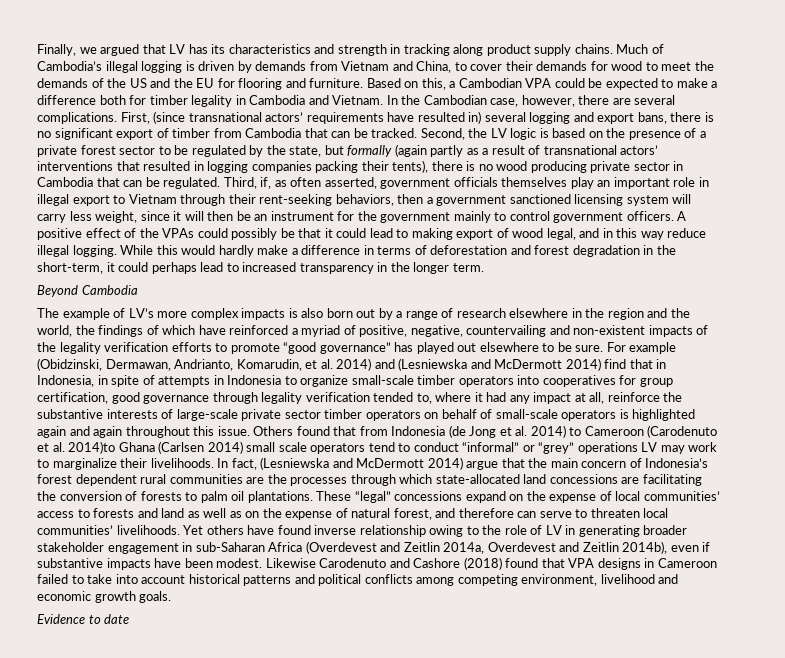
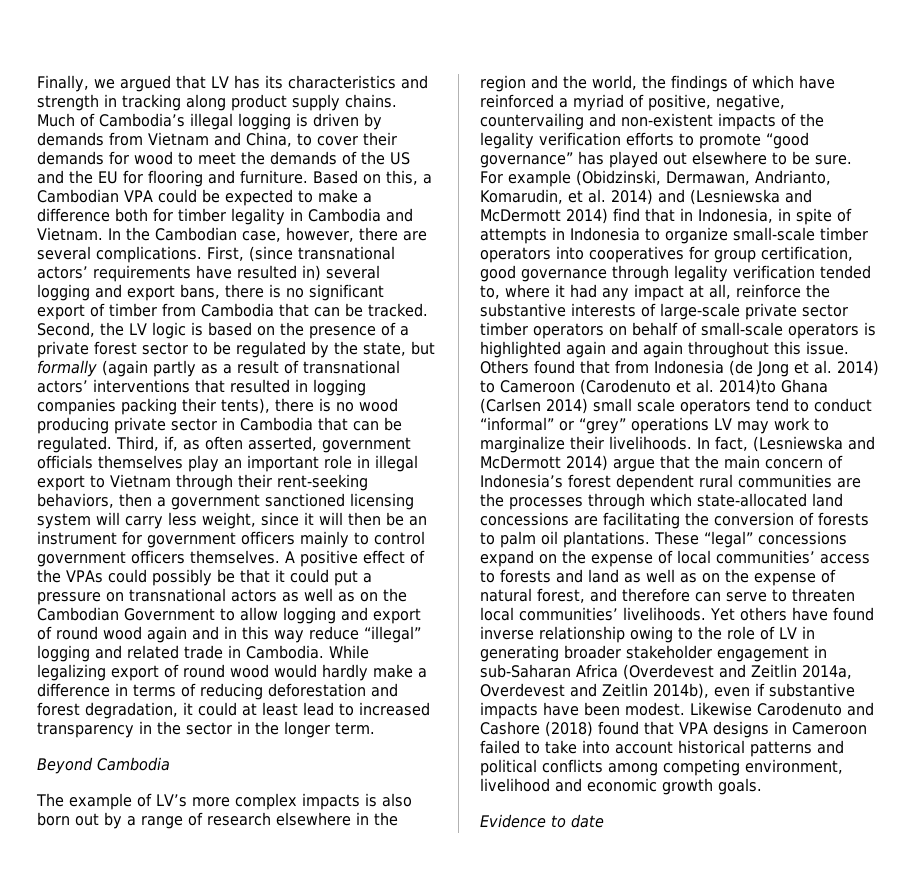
[357,211,451,223] the government -> [147,531,295,548] government officers
[626,211,674,221] officers. -> [131,550,280,564] officers themselves.
[369,228,576,240] lead to making export of wood legal, -> [333,570,372,586] [37,588,407,605] [37,607,421,624] [37,626,187,643] put a pressure on transnational actors as well as on the Cambodian Government to allow logging and export of round wood again
[37,245,178,257] illegal logging. While this -> [364,626,421,643] [37,645,369,662] [37,664,269,681] “illegal” logging and related trade in Cambodia. While legalizing export of round wood
(427, 250) none -> [200,683,263,700] reducing
[572,245,676,257] [37,262,197,274] degradation in the short-term, it could perhaps -> [85,702,298,719] degradation, it could at least
(410, 267) none -> [186,721,279,735] sector in the

